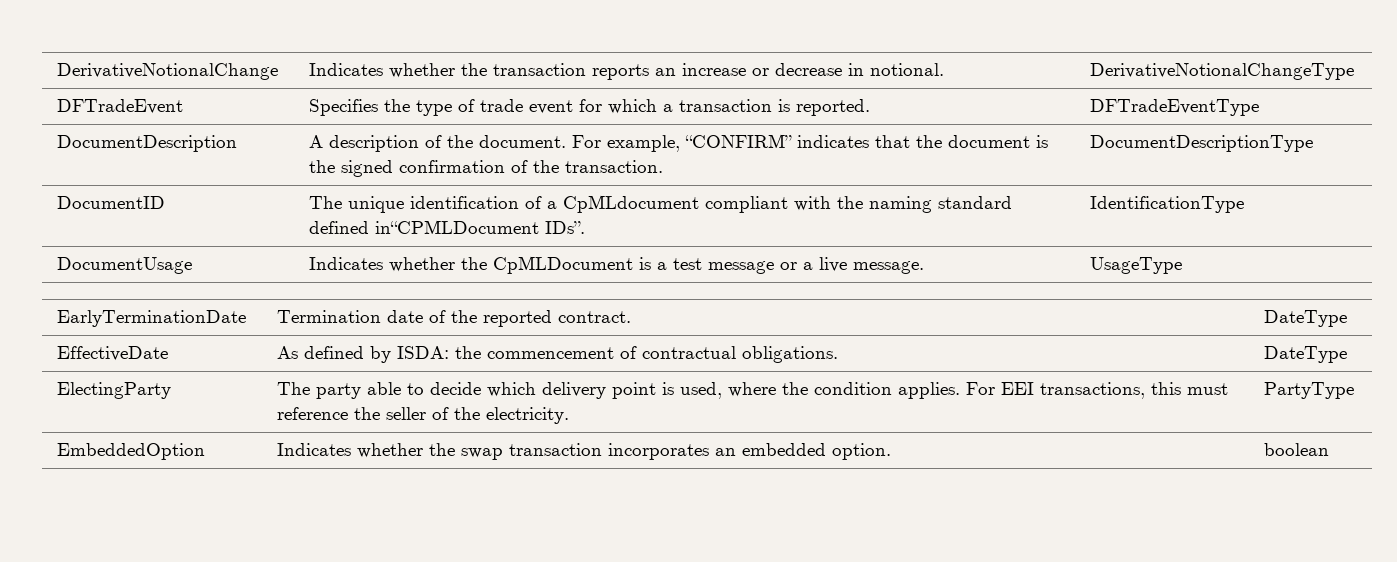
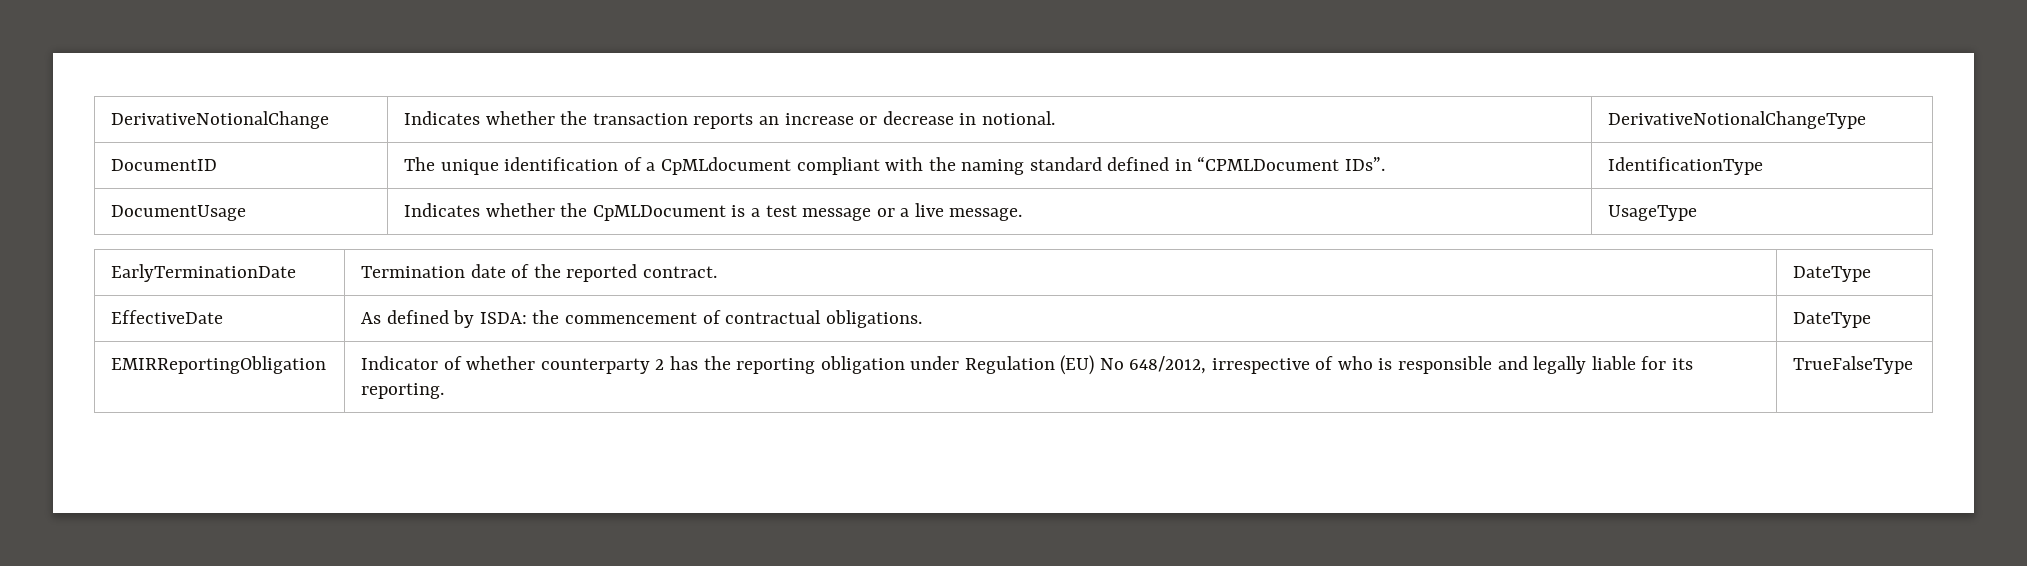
[57,99,184,114] [309,99,871,116] [1090,99,1260,116] [57,135,238,152] [309,134,1049,152] [309,160,664,177] [1090,135,1314,152] // DFTradeEvent | Specifies the type of trade event for which a transaction is reported. | DFTradeEventType // DocumentDescription | A description of the document. For example, “CONFIRM” indicates that the document is the signed confirmation of the transaction. | DocumentDescriptionType -> (1867, 120) none
[375,220,540,234] in“CPMLDocument -> [1174,156,1340,171] in “CPMLDocument
[57,382,172,399] [277,382,1229,399] [277,407,570,424] [1264,382,1355,399] [57,443,206,460] [277,443,892,460] [1264,443,1330,456] ElectingParty | The party able to decide which delivery point is used, where the condition applies. For EEI transactions, this must reference the seller of the electricity. | PartyType // EmbeddedOption | Indicates whether the swap transaction incorporates an embedded option. | boolean -> [111,356,327,374] [361,355,1693,375] [361,383,445,399] [1793,356,1914,374] EMIRReportingObligation | Indicator of whether counterparty 2 has the reporting obligation under Regulation (EU) No 648/2012, irrespective of who is responsible and legally liable for its reporting. | TrueFalseType

